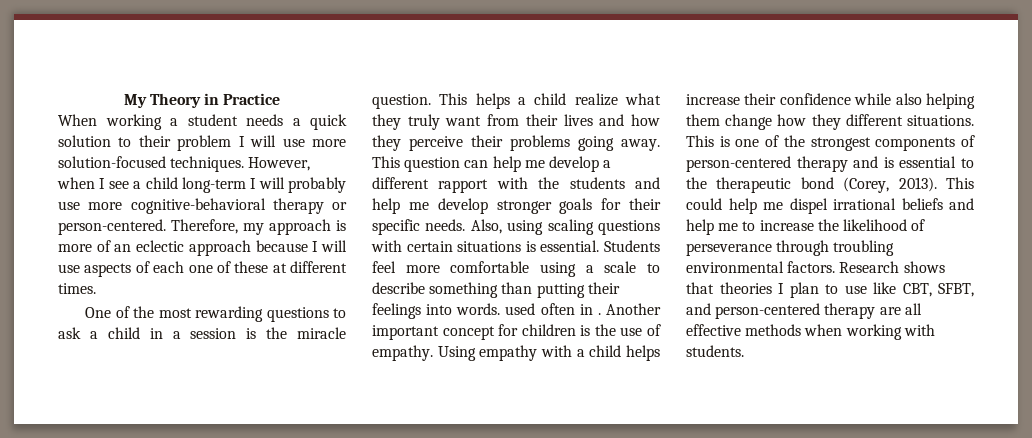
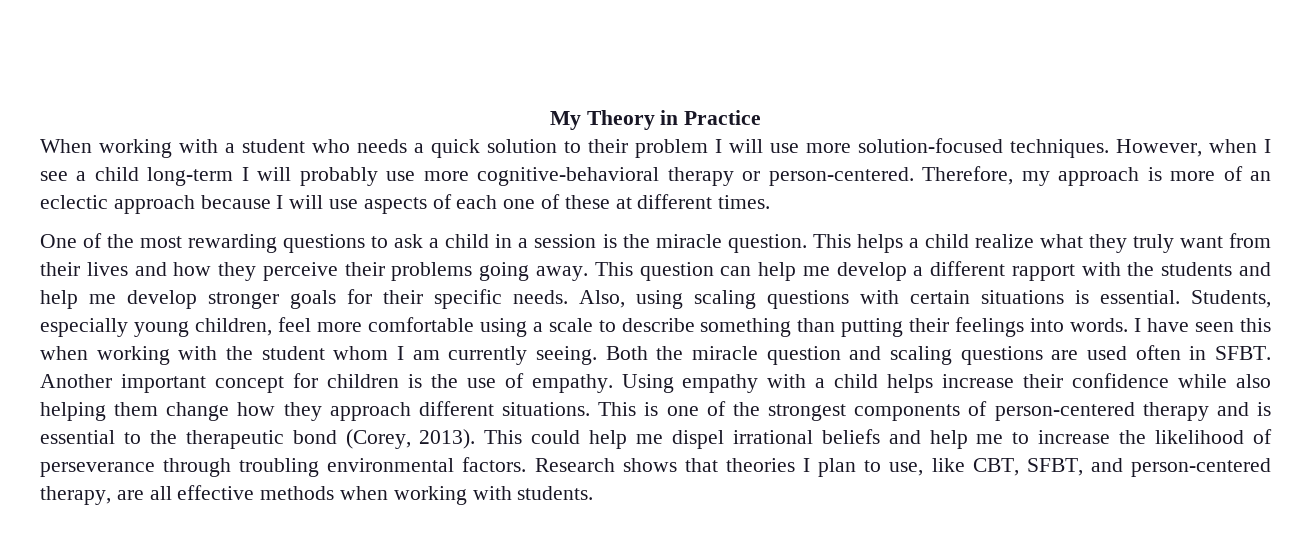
(162, 122) none -> [179,139,218,153] with
(238, 120) none -> [312,139,350,153] who
[604,240,660,252] Students -> [1191,290,1271,308] [40,318,272,337] Students, especially young children,
(501, 309) none -> [1134,318,1272,332] [40,346,1079,365] I have seen this when working with the student whom I am currently seeing. Both the miracle question and scaling questions are
[597,313,601,315] . -> [1215,346,1271,360] SFBT.
(841, 122) none -> [329,402,411,421] approach
[844,285,867,294] use -> [889,462,924,476] use,
[824,303,876,319] therapy -> [40,486,111,505] therapy,

